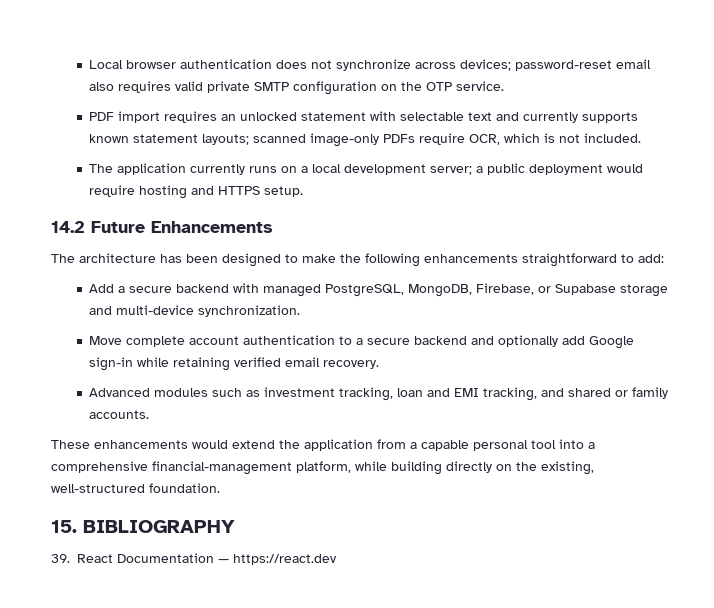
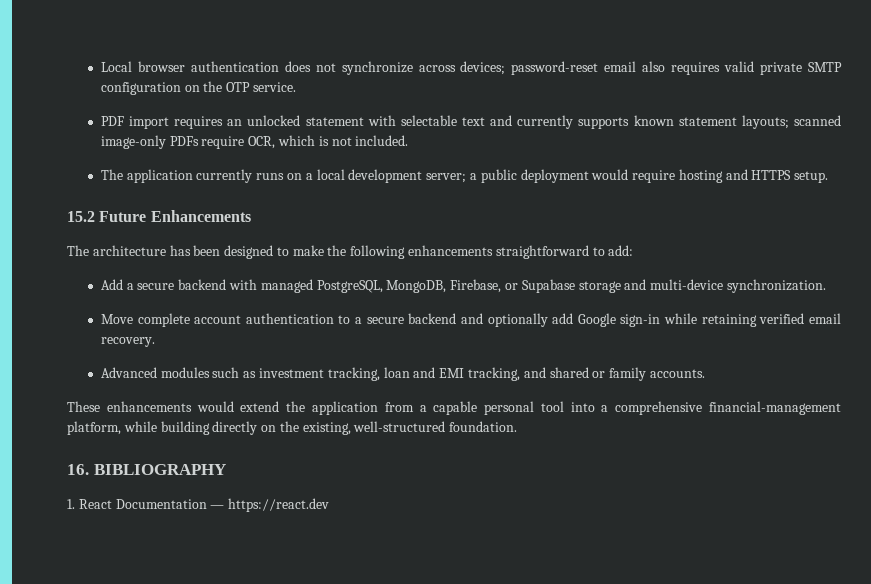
[51,221,85,233] 14.2 -> [67,211,95,222] 15.2
[51,520,77,533] 15. -> [67,464,89,475] 16.
[51,554,70,563] 39. -> [67,499,75,509] 1.

